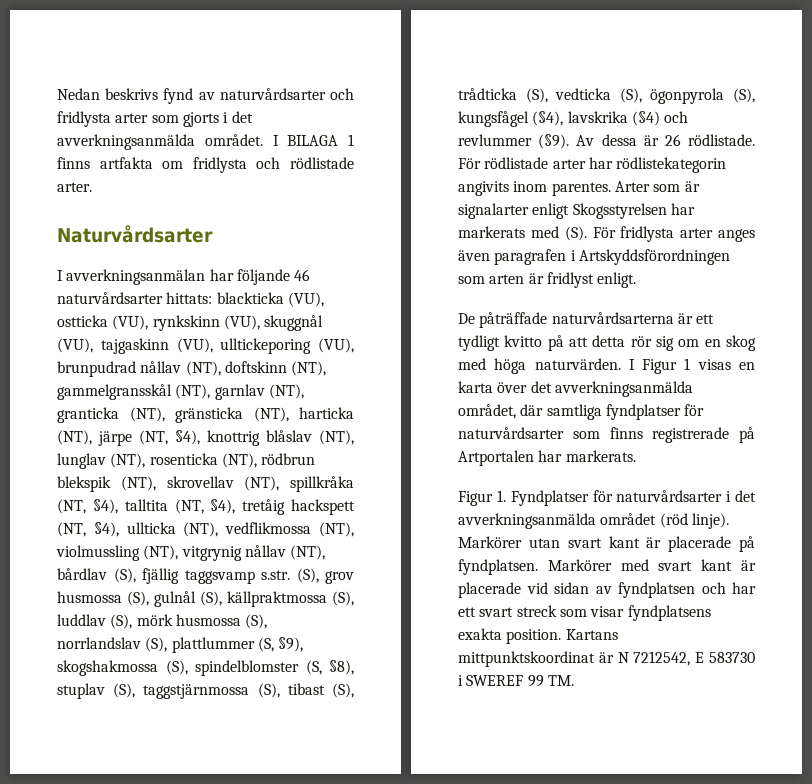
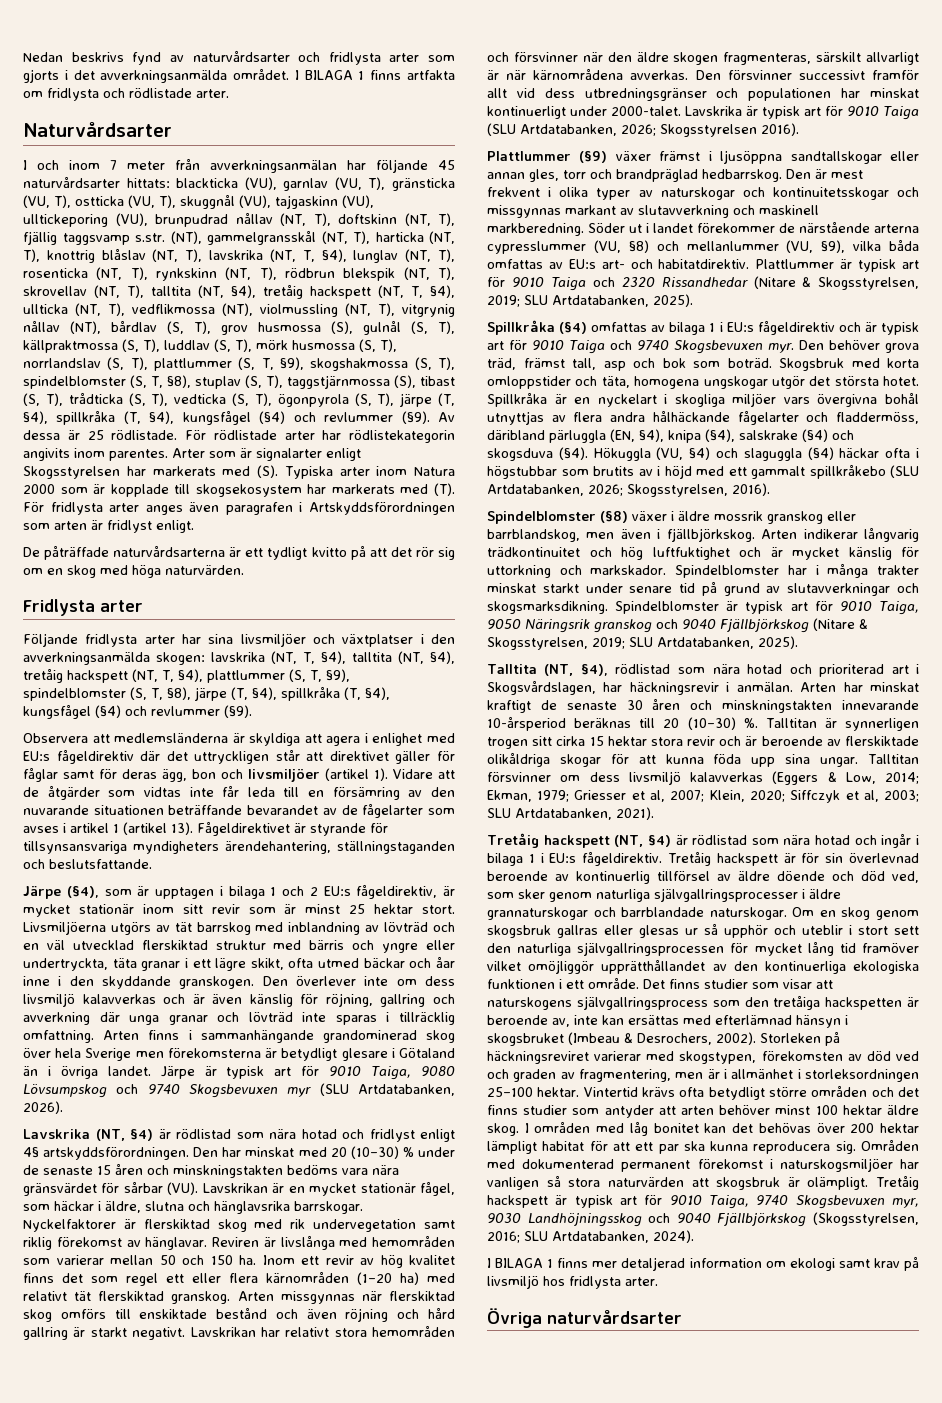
(63, 275) none -> [37,158,200,170] och inom 7 meter från
[294,269,311,281] 46 -> [438,160,455,170] 45
[57,315,260,331] ostticka (VU), rynkskinn (VU), -> [283,177,455,191] [23,195,176,208] garnlav (VU, T), gränsticka (VU, T), ostticka (VU, T),
[185,361,327,376] [57,384,304,400] [57,407,354,423] [57,430,354,446] [57,453,316,469] [57,476,354,492] [57,499,355,515] [57,522,86,537] (NT), doftskinn (NT), gammelgransskål (NT), garnlav (NT), granticka (NT), gränsticka (NT), harticka (NT), järpe (NT, §4), knottrig blåslav (NT), lunglav (NT), rosenticka (NT), rödbrun blekspik (NT), skrovellav (NT), spillkråka (NT, §4), talltita (NT, §4), tretåig hackspett (NT, -> [280,213,455,226] [23,230,455,245] [23,248,455,263] [23,267,455,281] [23,284,423,299] (NT, T), doftskinn (NT, T), fjällig taggsvamp s.str. (NT), gammelgransskål (NT, T), harticka (NT, T), knottrig blåslav (NT, T), lavskrika (NT, T, §4), lunglav (NT, T), rosenticka (NT, T), rynkskinn (NT, T), rödbrun blekspik (NT, T), skrovellav (NT, T), talltita (NT, §4), tretåig hackspett (NT, T,
[183,522,219,537] (NT), -> [75,303,125,316] (NT, T),
[143,545,179,560] (NT), -> [345,303,395,316] (NT, T),
[113,568,354,584] [57,591,354,607] [57,614,268,629] [57,637,274,653] (S), fjällig taggsvamp s.str. (S), grov husmossa (S), gulnål (S), källpraktmossa (S), luddlav (S), mörk husmossa (S), norrlandslav (S), plattlummer (S, -> [167,320,455,335] [23,339,397,353] [23,357,274,371] (S, T), grov husmossa (S), gulnål (S, T), källpraktmossa (S, T), luddlav (S, T), mörk husmossa (S, T), norrlandslav (S, T), plattlummer (S, T,
[165,660,322,676] (S), spindelblomster (S, -> [414,357,455,370] [23,375,163,389] (S, T), spindelblomster (S, T,
[113,683,136,698] (S), -> [245,375,283,388] (S, T),
[331,683,354,698] [458,88,755,104] [458,111,628,127] (S), trådticka (S), vedticka (S), ögonpyrola (S), kungsfågel (§4), lavskrika -> [23,392,455,407] [23,410,251,425] (S, T), trådticka (S, T), vedticka (S, T), ögonpyrola (S, T), järpe (T, §4), spillkråka (T, §4), kungsfågel
[664,134,681,146] 26 -> [87,430,104,440] 25
(587, 233) none -> [284,466,455,479] [23,483,455,497] Typiska arter inom Natura 2000 som är kopplade till skogsekosystem har markerats med (T).
[592,335,626,347] detta -> [390,547,412,557] det
[628,358,755,374] [458,381,693,397] [458,404,705,420] [458,427,755,443] [458,450,636,466] [458,490,756,506] [458,513,729,529] [458,536,755,552] [458,559,756,575] [458,582,756,598] [458,605,711,621] [458,628,618,644] [458,651,755,667] [458,675,574,687] I Figur 1 visas en karta över det avverkningsanmälda området, där samtliga fyndplatser för naturvårdsarter som finns registrerade på Artportalen har markerats. // Figur 1. Fyndplatser för naturvårdsarter i det avverkningsanmälda området (röd linje). Markörer utan svart kant är placerade på fyndplatsen. Markörer med svart kant är placerade vid sidan av fyndplatsen och har ett svart streck som visar fyndplatsens exakta position. Kartans mittpunktskoordinat är N 7212542, E 583730 i SWEREF 99 TM. -> [23,599,143,616] [23,633,455,647] [23,651,455,665] [23,668,350,683] [23,686,390,701] [23,704,252,719] [23,733,455,746] [23,749,455,764] [23,767,455,782] [23,785,455,800] [23,803,456,818] [23,821,388,836] [23,841,455,854] [23,859,152,869] [23,884,455,899] [23,904,455,917] [23,921,456,935] [23,940,456,953] [23,956,455,971] [23,975,455,989] [23,993,455,1007] [23,1011,455,1025] [23,1030,455,1043] [23,1047,456,1061] [23,1065,456,1080] [23,1083,455,1098] [23,1101,63,1114] [23,1128,455,1142] [23,1146,455,1160] [23,1163,399,1178] [23,1181,456,1196] [23,1201,363,1214] [23,1219,455,1232] [23,1235,455,1250] [23,1254,455,1268] [23,1271,455,1286] [23,1291,456,1304] [23,1307,455,1322] [23,1325,455,1340] [487,51,919,65] [487,68,919,80] [487,88,919,101] [487,105,920,120] [487,123,799,137] [487,150,919,164] [487,169,863,182] [487,187,919,200] [487,205,819,218] [487,221,919,236] [487,239,919,254] [487,259,920,272] [487,276,919,291] [487,294,693,307] [487,320,919,335] [487,339,919,354] [487,358,919,371] [487,375,919,389] [487,392,919,407] [487,410,919,425] [487,429,854,443] [487,447,919,461] [487,464,919,479] [487,483,770,497] [487,511,856,524] [487,527,919,542] [487,546,919,560] [487,563,919,578] [487,581,919,596] [487,600,920,615] [487,618,868,633] [487,636,798,650] [487,663,919,677] [487,680,919,695] [487,698,919,713] [487,716,919,731] [487,736,919,749] [487,752,920,767] [487,771,919,785] [487,790,919,803] [487,807,654,820] [487,833,919,848] [487,851,919,866] [487,870,919,884] [487,888,841,902] [487,907,919,920] [487,923,919,938] [487,941,920,956] [487,959,919,974] [487,977,833,989] [487,995,919,1010] [487,1015,848,1028] [487,1031,840,1046] [487,1050,920,1064] [487,1069,919,1082] [487,1085,919,1100] [487,1104,919,1118] [487,1121,919,1136] [487,1139,919,1154] [487,1158,919,1172] [487,1175,919,1190] [487,1194,920,1209] [487,1212,919,1227] [487,1230,694,1243] [487,1256,919,1271] [487,1275,658,1289] [487,1308,682,1328] // Fridlysta arter // Följande fridlysta arter har sina livsmiljöer och växtplatser i den avverkningsanmälda skogen: lavskrika (NT, T, §4), talltita (NT, §4), tretåig hackspett (NT, T, §4), plattlummer (S, T, §9), spindelblomster (S, T, §8), järpe (T, §4), spillkråka (T, §4), kungsfågel (§4) och revlummer (§9). // Observera att medlemsländerna är skyldiga att agera i enlighet med EU:s fågeldirektiv där det uttryckligen står att direktivet gäller för fåglar samt för deras ägg, bon och livsmiljöer (artikel 1). Vidare att de åtgärder som vidtas inte får leda till en försämring av den nuvarande situationen beträffande bevarandet av de fågelarter som avses i artikel 1 (artikel 13). Fågeldirektivet är styrande för tillsynsansvariga myndigheters ärendehantering, ställningstaganden och beslutsfattande. // Järpe (§4), som är upptagen i bilaga 1 och 2 EU:s fågeldirektiv, är mycket stationär inom sitt revir som är minst 25 hektar stort. Livsmiljöerna utgörs av tät barrskog med inblandning av lövträd och en väl utvecklad flerskiktad struktur med bärris och yngre eller undertryckta, täta granar i ett lägre skikt, ofta utmed bäckar och åar inne i den skyddande granskogen. Den överlever inte om dess livsmiljö kalavverkas och är även känslig för röjning, gallring och avverkning där unga granar och lövträd inte sparas i tillräcklig omfattning. Arten finns i sammanhängande grandominerad skog över hela Sverige men förekomsterna är betydligt glesare i Götaland än i övriga landet. Järpe är typisk art för 9010 Taiga, 9080 Lövsumpskog och 9740 Skogsbevuxen myr (SLU Artdatabanken, 2026). // Lavskrika (NT, §4) är rödlistad som nära hotad och fridlyst enligt 4§ artskyddsförordningen. Den har minskat med 20 (10–30) % under de senaste 15 åren och minskningstakten bedöms vara nära gränsvärdet för sårbar (VU). Lavskrikan är en mycket stationär fågel, som häckar i äldre, slutna och hänglavsrika barrskogar. Nyckelfaktorer är flerskiktad skog med rik undervegetation samt riklig förekomst av hänglavar. Reviren är livslånga med hemområden som varierar mellan 50 och 150 ha. Inom ett revir av hög kvalitet finns det som regel ett eller flera kärnområden (1–20 ha) med relativt tät flerskiktad granskog. Arten missgynnas när flerskiktad skog omförs till enskiktade bestånd och även röjning och hård gallring är starkt negativt. Lavskrikan har relativt stora hemområden och försvinner när den äldre skogen fragmenteras, särskilt allvarligt är när kärnområdena avverkas. Den försvinner successivt framför allt vid dess utbredningsgränser och populationen har minskat kontinuerligt under 2000-talet. Lavskrika är typisk art för 9010 Taiga (SLU Artdatabanken, 2026; Skogsstyrelsen 2016). // Plattlummer (§9) växer främst i ljusöppna sandtallskogar eller annan gles, torr och brandpräglad hedbarrskog. Den är mest frekvent i olika typer av naturskogar och kontinuitetsskogar och missgynnas markant av slutavverkning och maskinell markberedning. Söder ut i landet förekommer de närstående arterna cypresslummer (VU, §8) och mellanlummer (VU, §9), vilka båda omfattas av EU:s art- och habitatdirektiv. Plattlummer är typisk art för 9010 Taiga och 2320 Rissandhedar (Nitare & Skogsstyrelsen, 2019; SLU Artdatabanken, 2025). // Spillkråka (§4) omfattas av bilaga 1 i EU:s fågeldirektiv och är typisk art för 9010 Taiga och 9740 Skogsbevuxen myr. Den behöver grova träd, främst tall, asp och bok som boträd. Skogsbruk med korta omloppstider och täta, homogena ungskogar utgör det största hotet. Spillkråka är en nyckelart i skogliga miljöer vars övergivna bohål utnyttjas av flera andra hålhäckande fågelarter och fladdermöss, däribland pärluggla (EN, §4), knipa (§4), salskrake (§4) och skogsduva (§4). Hökuggla (VU, §4) och slaguggla (§4) häckar ofta i högstubbar som brutits av i höjd med ett gammalt spillkråkebo (SLU Artdatabanken, 2026; Skogsstyrelsen, 2016). // Spindelblomster (§8) växer i äldre mossrik granskog eller barrblandskog, men även i fjällbjörkskog. Arten indikerar långvarig trädkontinuitet och hög luftfuktighet och är mycket känslig för uttorkning och markskador. Spindelblomster har i många trakter minskat starkt under senare tid på grund av slutavverkningar och skogsmarksdikning. Spindelblomster är typisk art för 9010 Taiga, 9050 Näringsrik granskog och 9040 Fjällbjörkskog (Nitare & Skogsstyrelsen, 2019; SLU Artdatabanken, 2025). // Talltita (NT, §4), rödlistad som nära hotad och prioriterad art i Skogsvårdslagen, har häckningsrevir i anmälan. Arten har minskat kraftigt de senaste 30 åren och minskningstakten innevarande 10-årsperiod beräknas till 20 (10–30) %. Talltitan är synnerligen trogen sitt cirka 15 hektar stora revir och är beroende av flerskiktade olikåldriga skogar för att kunna föda upp sina ungar. Talltitan försvinner om dess livsmiljö kalavverkas (Eggers & Low, 2014; Ekman, 1979; Griesser et al, 2007; Klein, 2020; Siffczyk et al, 2003; SLU Artdatabanken, 2021). // Tretåig hackspett (NT, §4) är rödlistad som nära hotad och ingår i bilaga 1 i EU:s fågeldirektiv. Tretåig hackspett är för sin överlevnad beroende av kontinuerlig tillförsel av äldre döende och död ved, som sker genom naturliga självgallringsprocesser i äldre grannaturskogar och barrblandade naturskogar. Om en skog genom skogsbruk gallras eller glesas ur så upphör och uteblir i stort sett den naturliga självgallringsprocessen för mycket lång tid framöver vilket omöjliggör upprätthållandet av den kontinuerliga ekologiska funktionen i ett område. Det finns studier som visar att naturskogens självgallringsprocess som den tretåiga hackspetten är beroende av, inte kan ersättas med efterlämnad hänsyn i skogsbruket (Imbeau & Desrochers, 2002). Storleken på häckningsreviret varierar med skogstypen, förekomsten av död ved och graden av fragmentering, men är i allmänhet i storleksordningen 25–100 hektar. Vintertid krävs ofta betydligt större områden och det finns studier som antyder att arten behöver minst 100 hektar äldre skog. I områden med låg bonitet kan det behövas över 200 hektar lämpligt habitat för att ett par ska kunna reproducera sig. Områden med dokumenterad permanent förekomst i naturskogsmiljöer har vanligen så stora naturvärden att skogsbruk är olämpligt. Tretåig hackspett är typisk art för 9010 Taiga, 9740 Skogsbevuxen myr, 9030 Landhöjningsskog och 9040 Fjällbjörkskog (Skogsstyrelsen, 2016; SLU Artdatabanken, 2024). // I BILAGA 1 finns mer detaljerad information om ekologi samt krav på livsmiljö hos fridlysta arter. // Övriga naturvårdsarter

